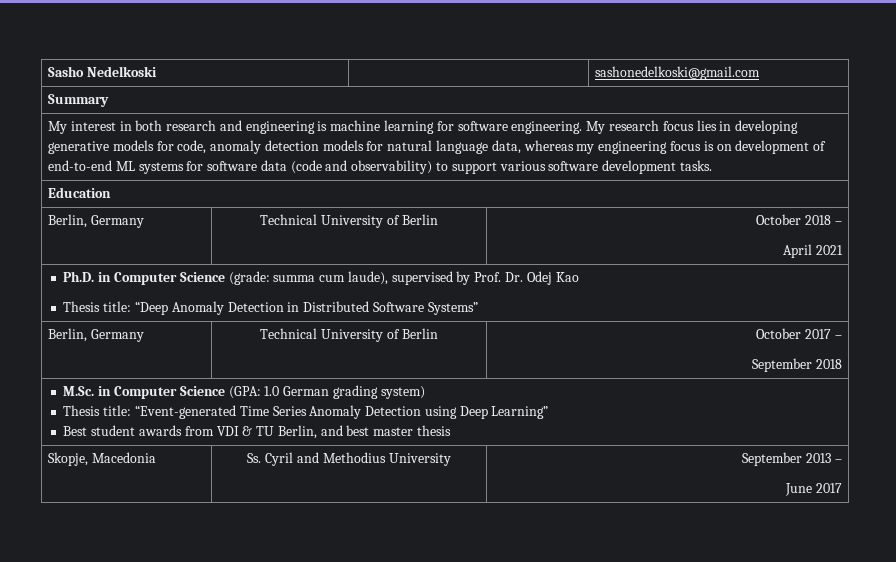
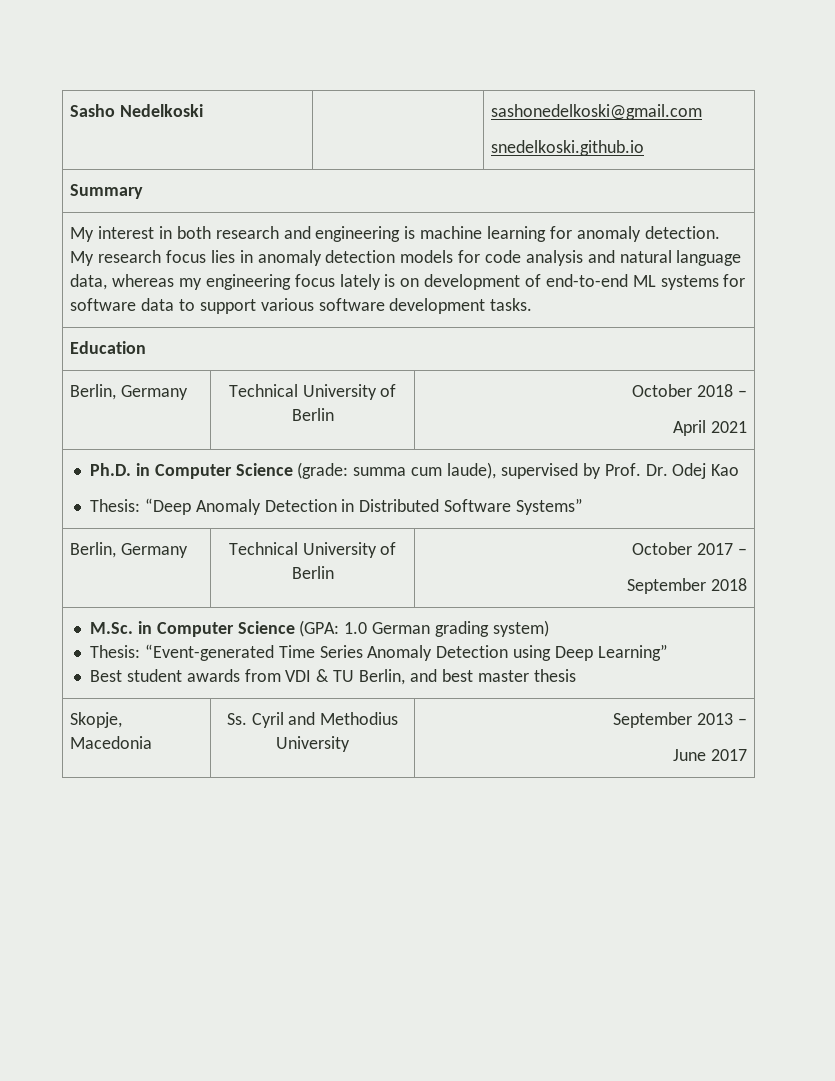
(761, 73) none -> [491,140,645,156] // snedelkoski.github.io
[457,121,583,134] software engineering. -> [576,226,720,242] anomaly detection.
[735,120,799,134] [48,140,207,154] developing generative models for code, -> (253, 256) none
(384, 146) none -> [484,250,615,266] code analysis and
(701, 146) none -> [339,274,381,290] lately
[290,160,433,174] (code and observability) -> (175, 304) none
[63,301,132,312] Thesis title: -> [90,499,141,512] Thesis:
[63,405,132,416] Thesis title: -> [90,645,141,658] Thesis:

